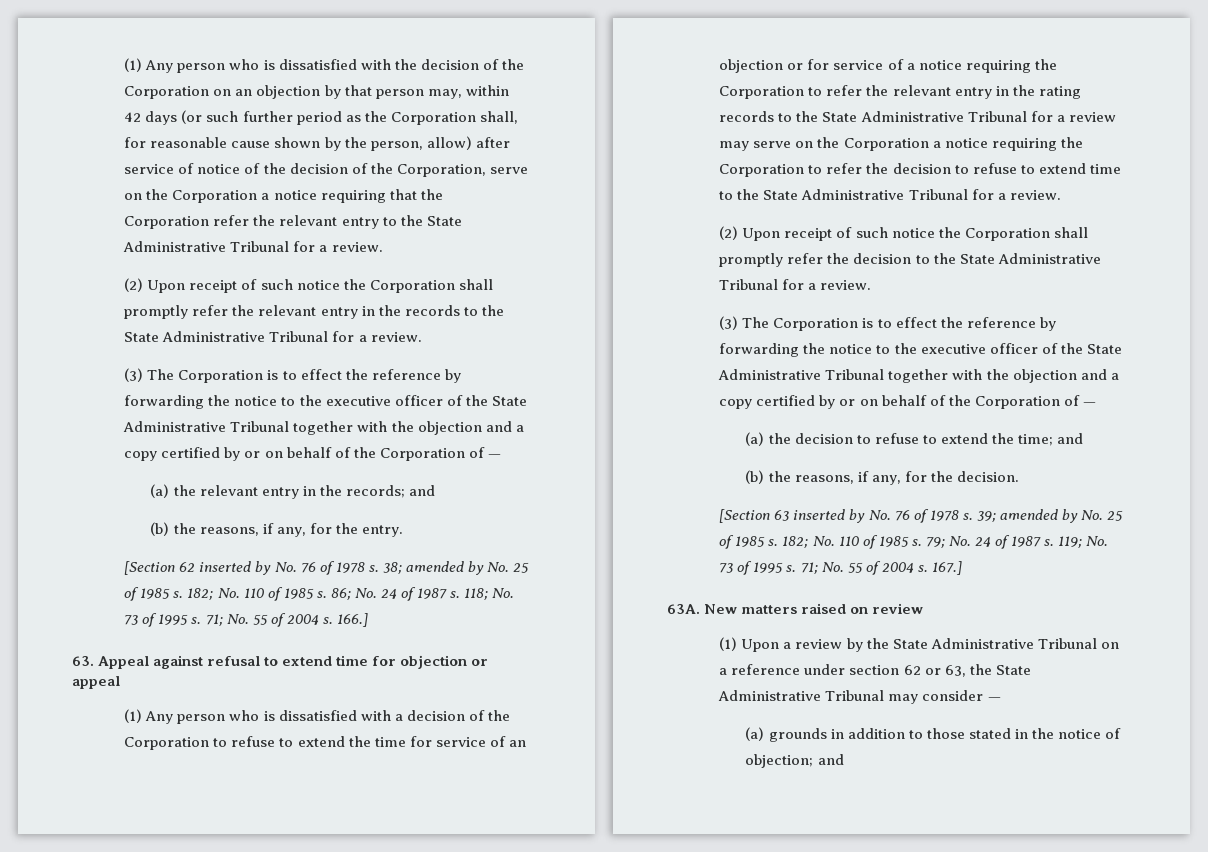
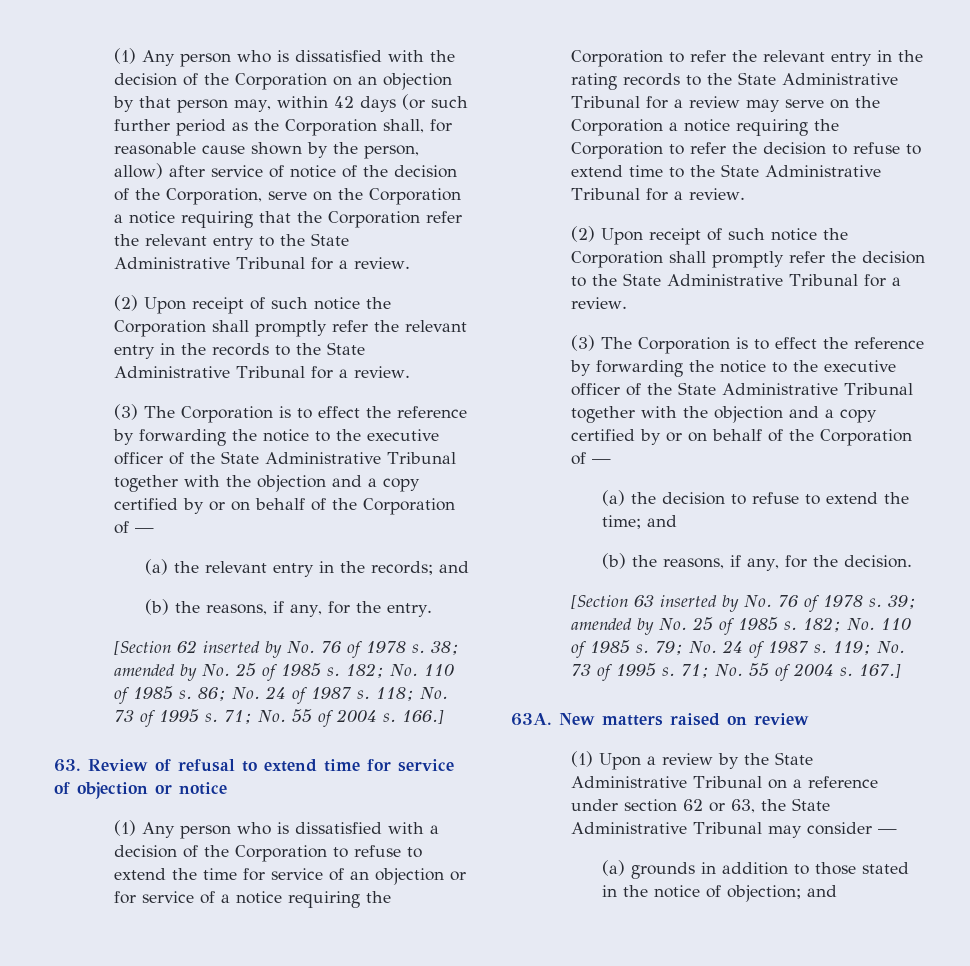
[98,655,204,669] Appeal against -> [88,759,171,771] Review of
[400,655,489,669] [72,676,120,689] objection or appeal -> [398,759,454,772] [54,782,227,799] service of objection or notice

